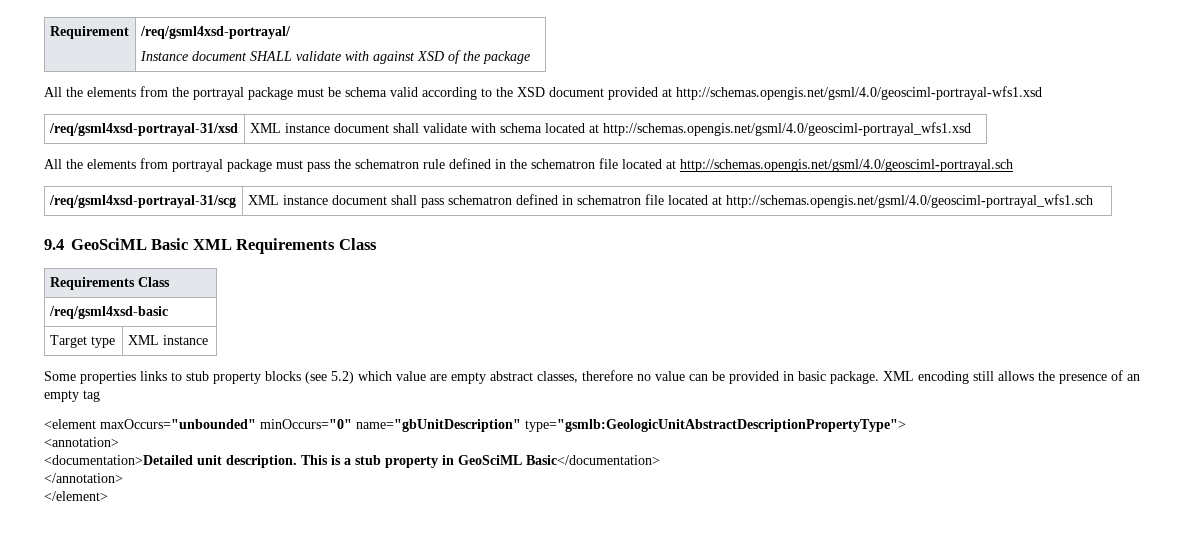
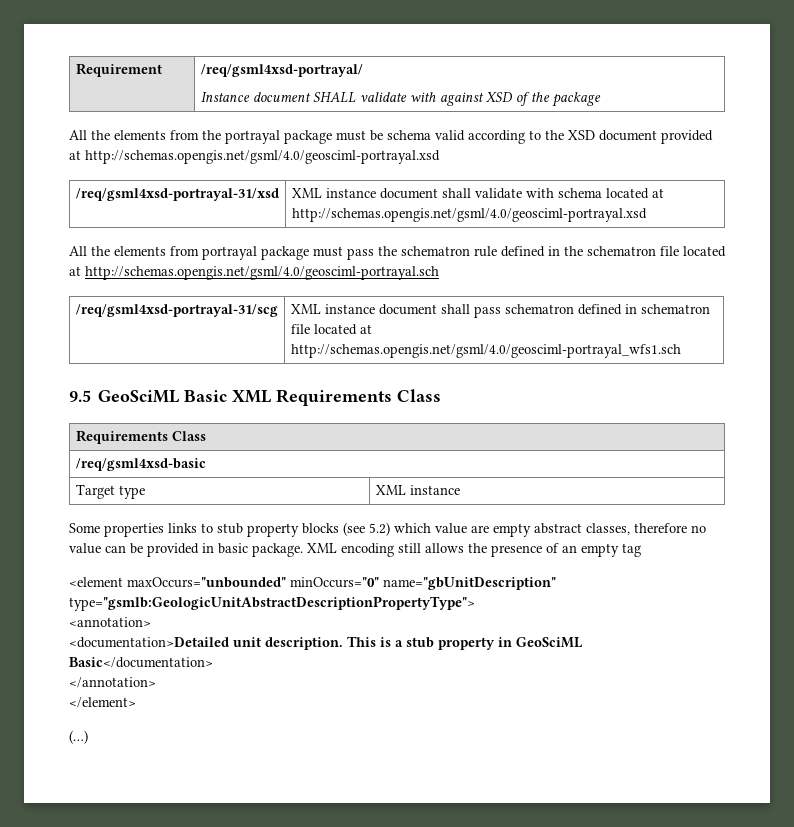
[676,86,1042,100] http://schemas.opengis.net/gsml/4.0/geosciml-portrayal-wfs1.xsd -> [85,150,440,164] http://schemas.opengis.net/gsml/4.0/geosciml-portrayal.xsd
[602,122,971,136] http://schemas.opengis.net/gsml/4.0/geosciml-portrayal_wfs1.xsd -> [291,208,647,222] http://schemas.opengis.net/gsml/4.0/geosciml-portrayal.xsd
[44,239,64,250] 9.4 -> [69,390,91,402] 9.5
(108, 496) none -> [69,730,88,744] // (…)

